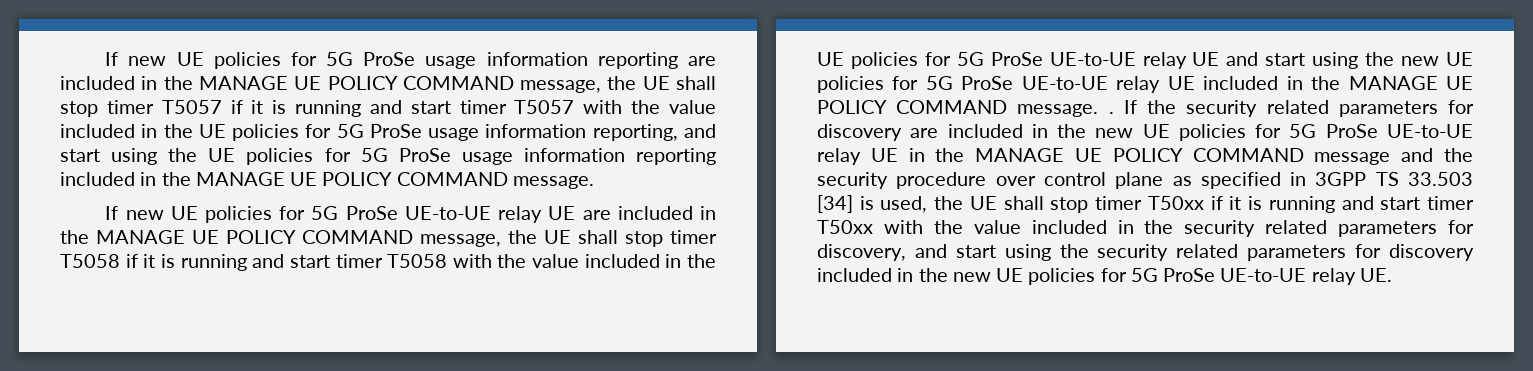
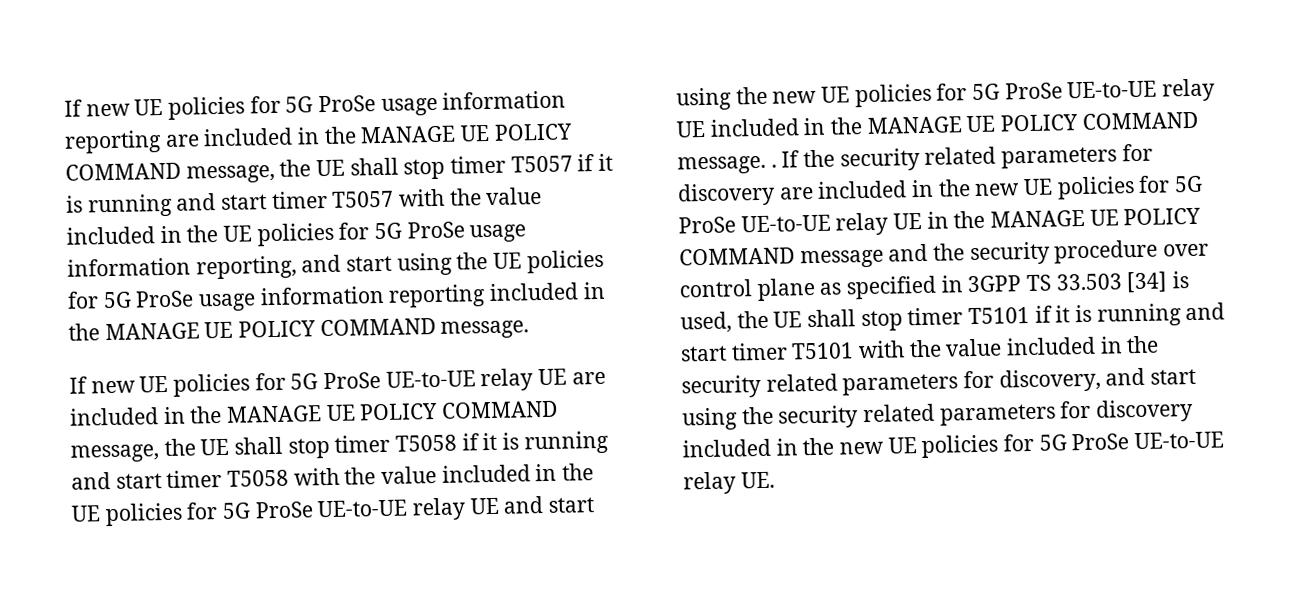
[1147,196,1474,213] [817,220,873,234] T50xx if it is running and start timer T50xx -> [968,302,1226,327] [680,342,855,362] T5101 if it is running and start timer T5101

